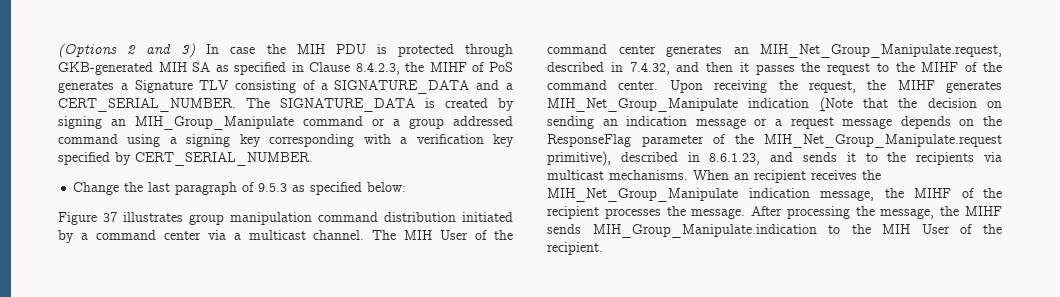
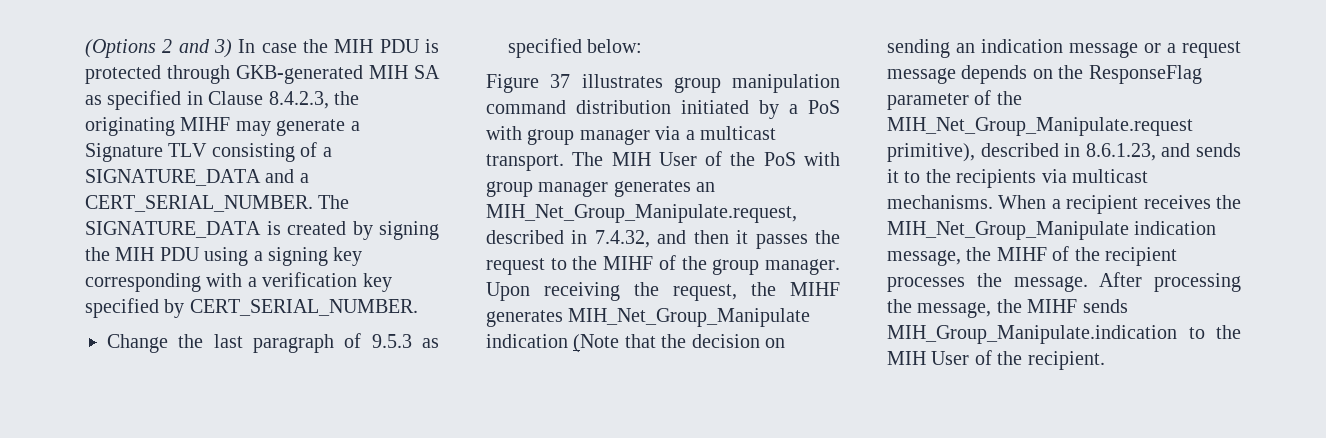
[429,62,513,72] [58,81,114,93] MIHF of PoS generates -> [85,117,346,136] originating MIHF may generate
[111,116,513,130] [58,134,118,144] an MIH_Group_Manipulate command or a group addressed command -> [85,247,200,261] the MIH PDU
[95,230,201,240] command center -> [808,100,840,114] [486,126,650,145] PoS with group manager
[313,230,365,240] channel. -> [486,154,564,171] transport.
[547,44,656,54] command center -> [763,152,840,166] [486,181,609,197] PoS with group manager
[547,80,659,90] command center. -> [712,259,840,275] group manager.
[734,173,749,180] an -> [1051,199,1061,209] a

